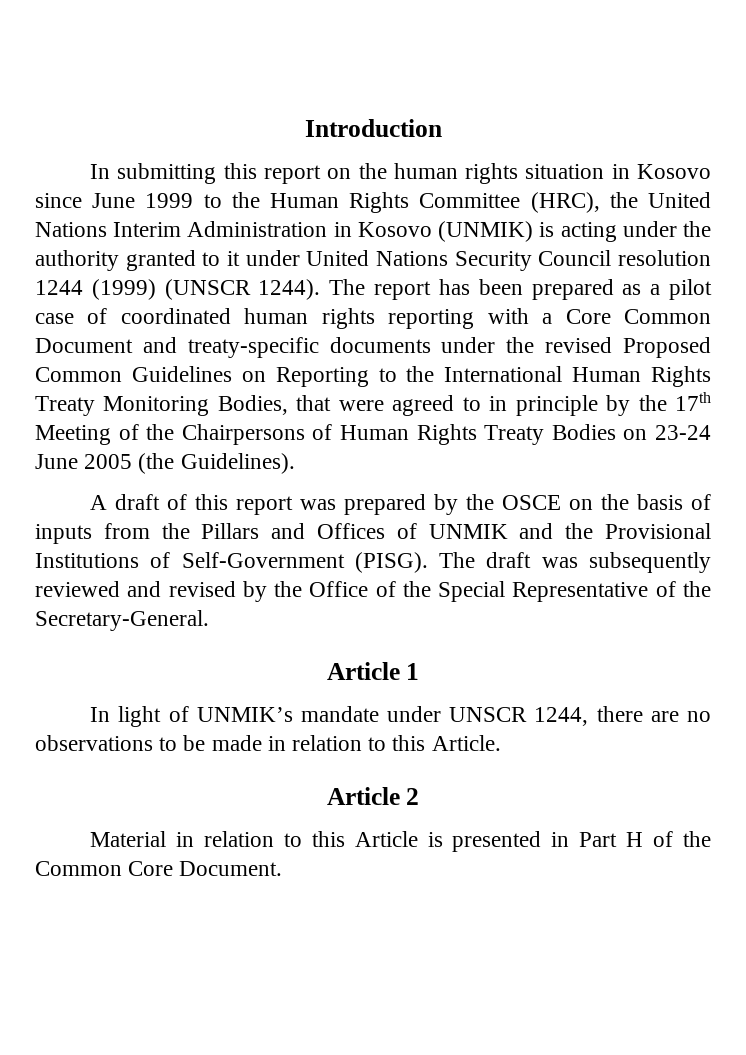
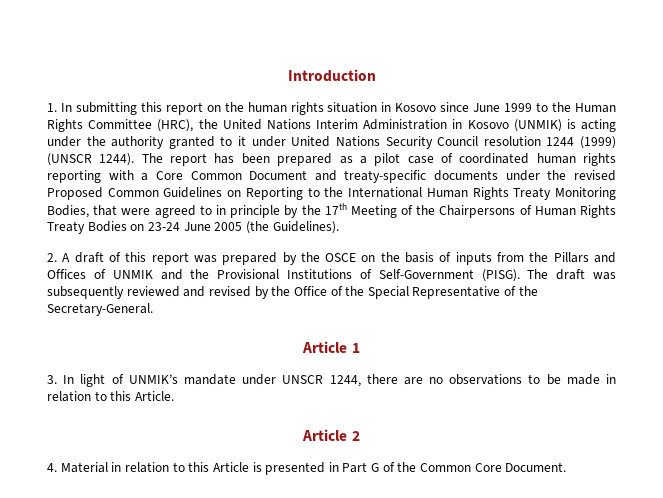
(442, 128) none -> [47,103,57,112] 1.
(295, 463) none -> [47,253,57,262] 2.
(420, 671) none -> [47,375,57,384] 3.
(420, 796) none -> [47,463,57,472] 4.
[626,832,644,847] H -> [371,463,380,472] G

